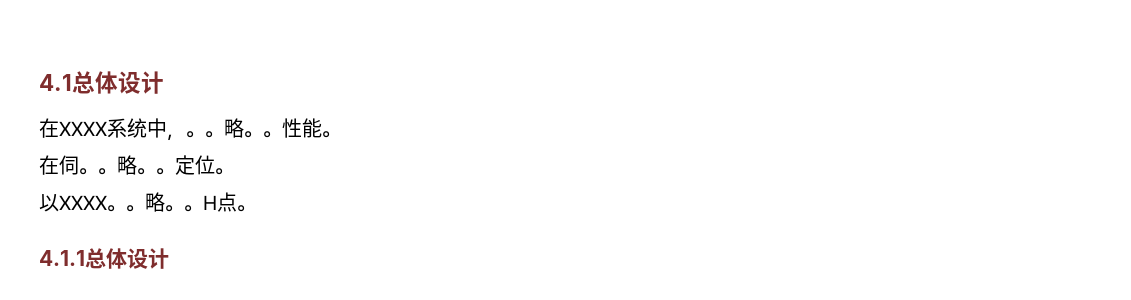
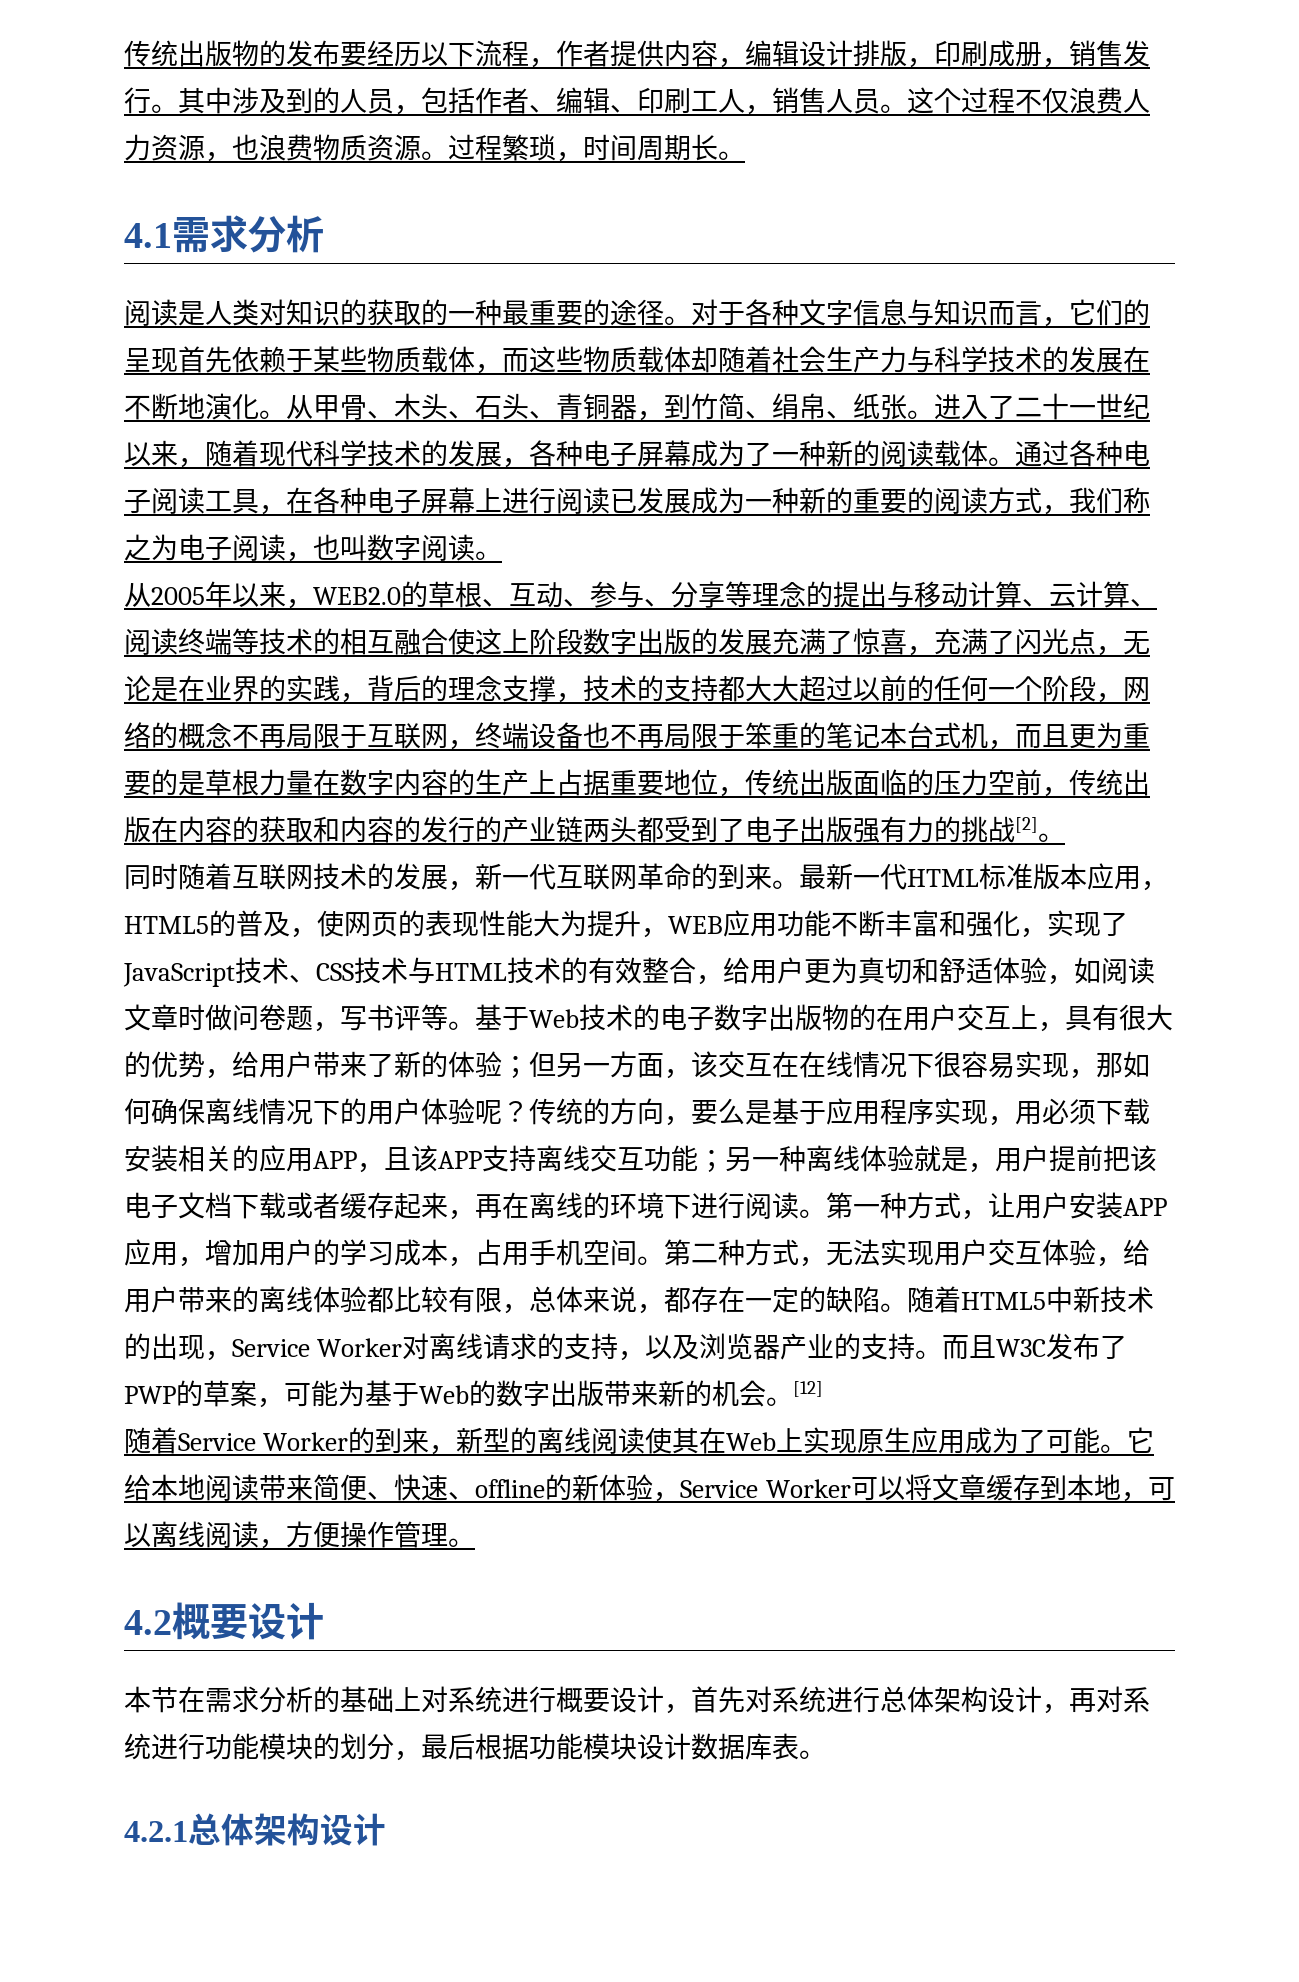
[39,71,164,94] [39,118,341,141] [39,155,234,175] [39,192,256,212] [39,248,127,269] 4.1总体设计 // 在XXXX系统中，。。略。。性能。 // 在伺。。略。。定位。 // 以XXXX。。略。。H点。 // 4.1.1总体 -> [124,40,1150,68] [124,87,1150,115] [124,134,745,162] [124,215,324,253] [124,299,1150,327] [124,346,1150,374] [124,393,1150,421] [124,440,1150,468] [124,487,1150,515] [124,534,502,562] [124,581,1157,609] [124,628,1150,656] [124,675,1150,703] [124,722,1150,750] [124,769,1150,797] [124,816,1038,843] [1038,833,1065,842] [124,863,1168,891] [124,910,1128,938] [123,957,1155,987] [124,1004,1173,1032] [124,1051,1150,1079] [124,1098,1150,1126] [124,1145,1157,1173] [124,1192,1167,1220] [124,1239,1150,1267] [124,1286,1154,1314] [124,1333,1128,1361] [124,1380,793,1408] [793,1381,823,1397] [124,1427,1155,1455] [124,1474,1175,1502] [124,1521,475,1549] [124,1602,324,1640] [124,1686,1150,1714] [124,1733,826,1761] [124,1813,320,1846] 传统出版物的发布要经历以下流程，作者提供内容，编辑设计排版，印刷成册，销售发行。其中涉及到的人员，包括作者、编辑、印刷工人，销售人员。这个过程不仅浪费人力资源，也浪费物质资源。过程繁琐，时间周期长。 // 4.1需求分析 // 阅读是人类对知识的获取的一种最重要的途径。对于各种文字信息与知识而言，它们的呈现首先依赖于某些物质载体，而这些物质载体却随着社会生产力与科学技术的发展在不断地演化。从甲骨、木头、石头、青铜器，到竹简、绢帛、纸张。进入了二十一世纪以来，随着现代科学技术的发展，各种电子屏幕成为了一种新的阅读载体。通过各种电子阅读工具，在各种电子屏幕上进行阅读已发展成为一种新的重要的阅读方式，我们称之为电子阅读，也叫数字阅读。 // 从2005年以来，WEB2.0的草根、互动、参与、分享等理念的提出与移动计算、云计算、阅读终端等技术的相互融合使这上阶段数字出版的发展充满了惊喜，充满了闪光点，无论是在业界的实践，背后的理念支撑，技术的支持都大大超过以前的任何一个阶段，网络的概念不再局限于互联网，终端设备也不再局限于笨重的笔记本台式机，而且更为重要的是草根力量在数字内容的生产上占据重要地位，传统出版面临的压力空前，传统出版在内容的获取和内容的发行的产业链两头都受到了电子出版强有力的挑战[2]。 // 同时随着互联网技术的发展，新一代互联网革命的到来。最新一代HTML标准版本应用，HTML5的普及，使网页的表现性能大为提升，WEB应用功能不断丰富和强化，实现了JavaScript技术、CSS技术与HTML技术的有效整合，给用户更为真切和舒适体验，如阅读文章时做问卷题，写书评等。基于Web技术的电子数字出版物的在用户交互上，具有很大的优势，给用户带来了新的体验；但另一方面，该交互在在线情况下很容易实现，那如何确保离线情况下的用户体验呢？传统的方向，要么是基于应用程序实现，用必须下载安装相关的应用APP，且该APP支持离线交互功能；另一种离线体验就是，用户提前把该电子文档下载或者缓存起来，再在离线的环境下进行阅读。第一种方式，让用户安装APP应用，增加用户的学习成本，占用手机空间。第二种方式，无法实现用户交互体验，给用户带来的离线体验都比较有限，总体来说，都存在一定的缺陷。随着HTML5中新技术的出现，Service Worker对离线请求的支持，以及浏览器产业的支持。而且W3C发布了PWP的草案，可能为基于Web的数字出版带来新的机会。[12] // 随着Service Worker的到来，新型的离线阅读使其在Web上实现原生应用成为了可能。它给本地阅读带来简便、快速、offline的新体验，Service Worker可以将文章缓存到本地，可以离线阅读，方便操作管理。 // 4.2概要设计 // 本节在需求分析的基础上对系统进行概要设计，首先对系统进行总体架构设计，再对系统进行功能模块的划分，最后根据功能模块设计数据库表。 // 4.2.1总体架构

